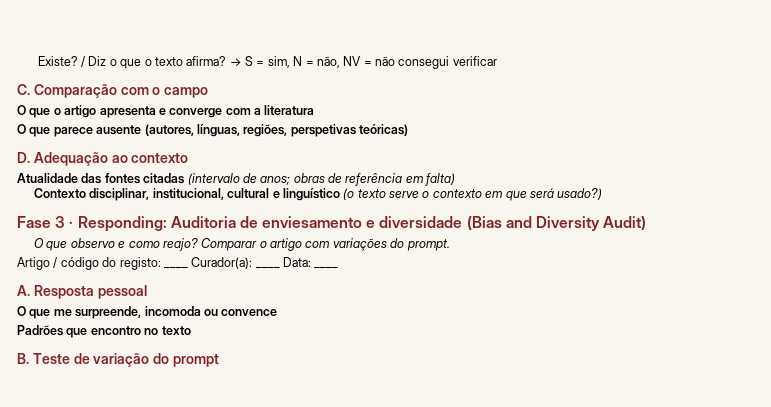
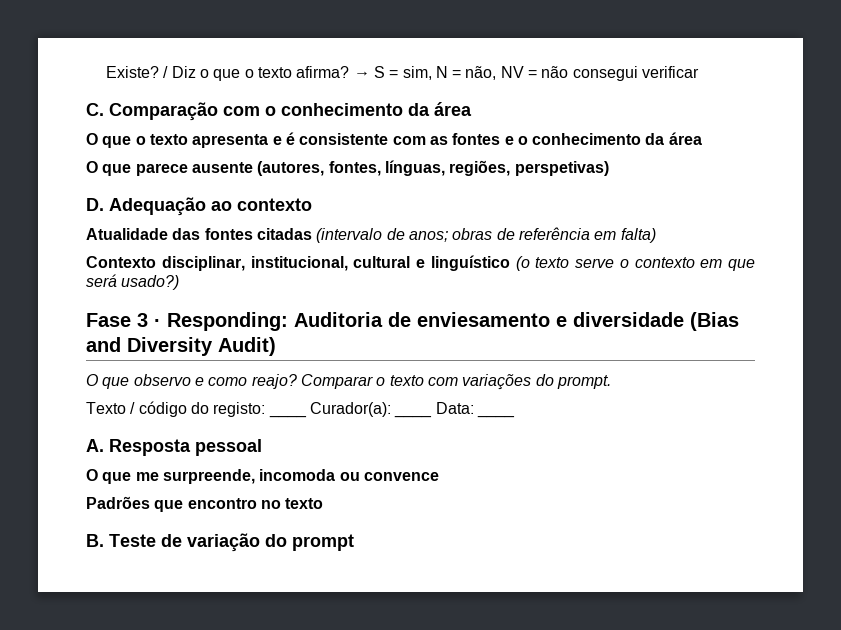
[164,87,209,98] campo -> [281,102,472,116] conhecimento da área
[64,105,97,118] artigo -> [149,134,188,145] texto
[169,105,315,118] converge com a literatura -> [285,132,702,145] é consistente com as fontes e o conhecimento da área
(194, 130) none -> [328,161,381,176] fontes,
[290,124,408,137] perspetivas teóricas) -> [514,161,609,176] perspetivas)
[270,238,303,251] artigo -> [389,375,424,386] texto
[17,257,50,270] Artigo -> [86,402,126,414] Texto

